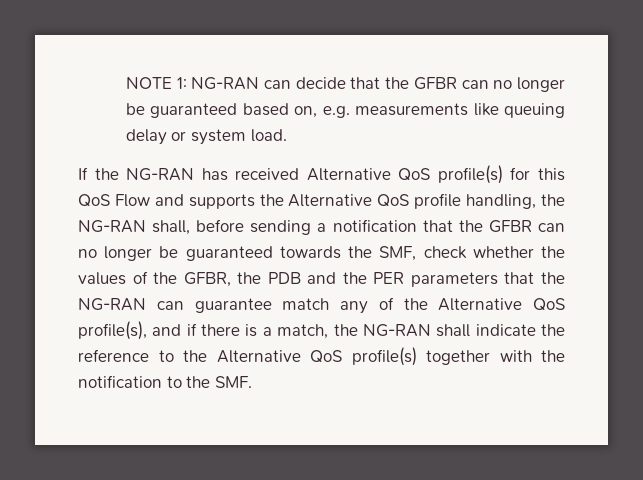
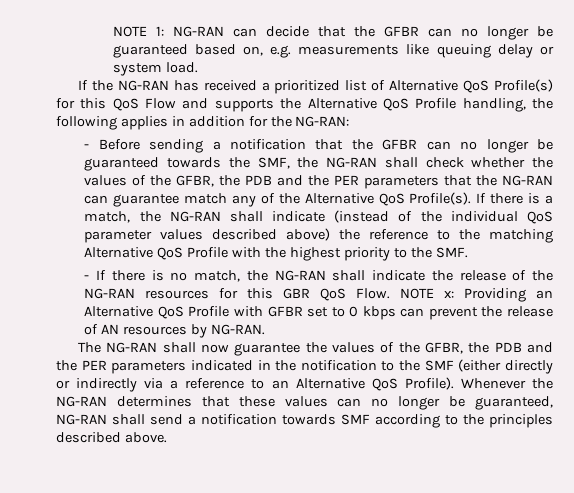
[306,165,503,184] Alternative QoS profile(s) -> [261,79,554,94] a prioritized list of Alternative QoS Profile(s)
[414,193,462,209] profile -> [415,98,457,109] Profile
[78,219,245,235] NG-RAN shall, before -> [56,116,350,130] [84,139,140,150] following applies in addition for the NG-RAN: // - Before
(417, 253) none -> [297,157,418,168] the NG-RAN shall
[78,321,197,340] profile(s), and if -> [409,192,487,205] Profile(s). If
(536, 330) none -> [334,210,553,224] [84,228,331,243] (instead of the individual QoS parameter values described above)
[216,347,565,366] [78,375,252,388] Alternative QoS profile(s) together with the notification to the SMF. -> [489,229,553,243] [84,247,468,261] [84,270,554,282] [84,288,554,302] [84,306,553,320] [84,324,265,338] [78,342,553,356] [56,359,553,374] [56,377,553,392] [56,396,554,410] [56,414,553,428] [56,432,167,443] matching Alternative QoS Profile with the highest priority to the SMF. // - If there is no match, the NG-RAN shall indicate the release of the NG-RAN resources for this GBR QoS Flow. NOTE x: Providing an Alternative QoS Profile with GFBR set to 0 kbps can prevent the release of AN resources by NG-RAN. // The NG-RAN shall now guarantee the values of the GFBR, the PDB and the PER parameters indicated in the notification to the SMF (either directly or indirectly via a reference to an Alternative QoS Profile). Whenever the NG-RAN determines that these values can no longer be guaranteed, NG-RAN shall send a notification towards SMF according to the principles described above.

